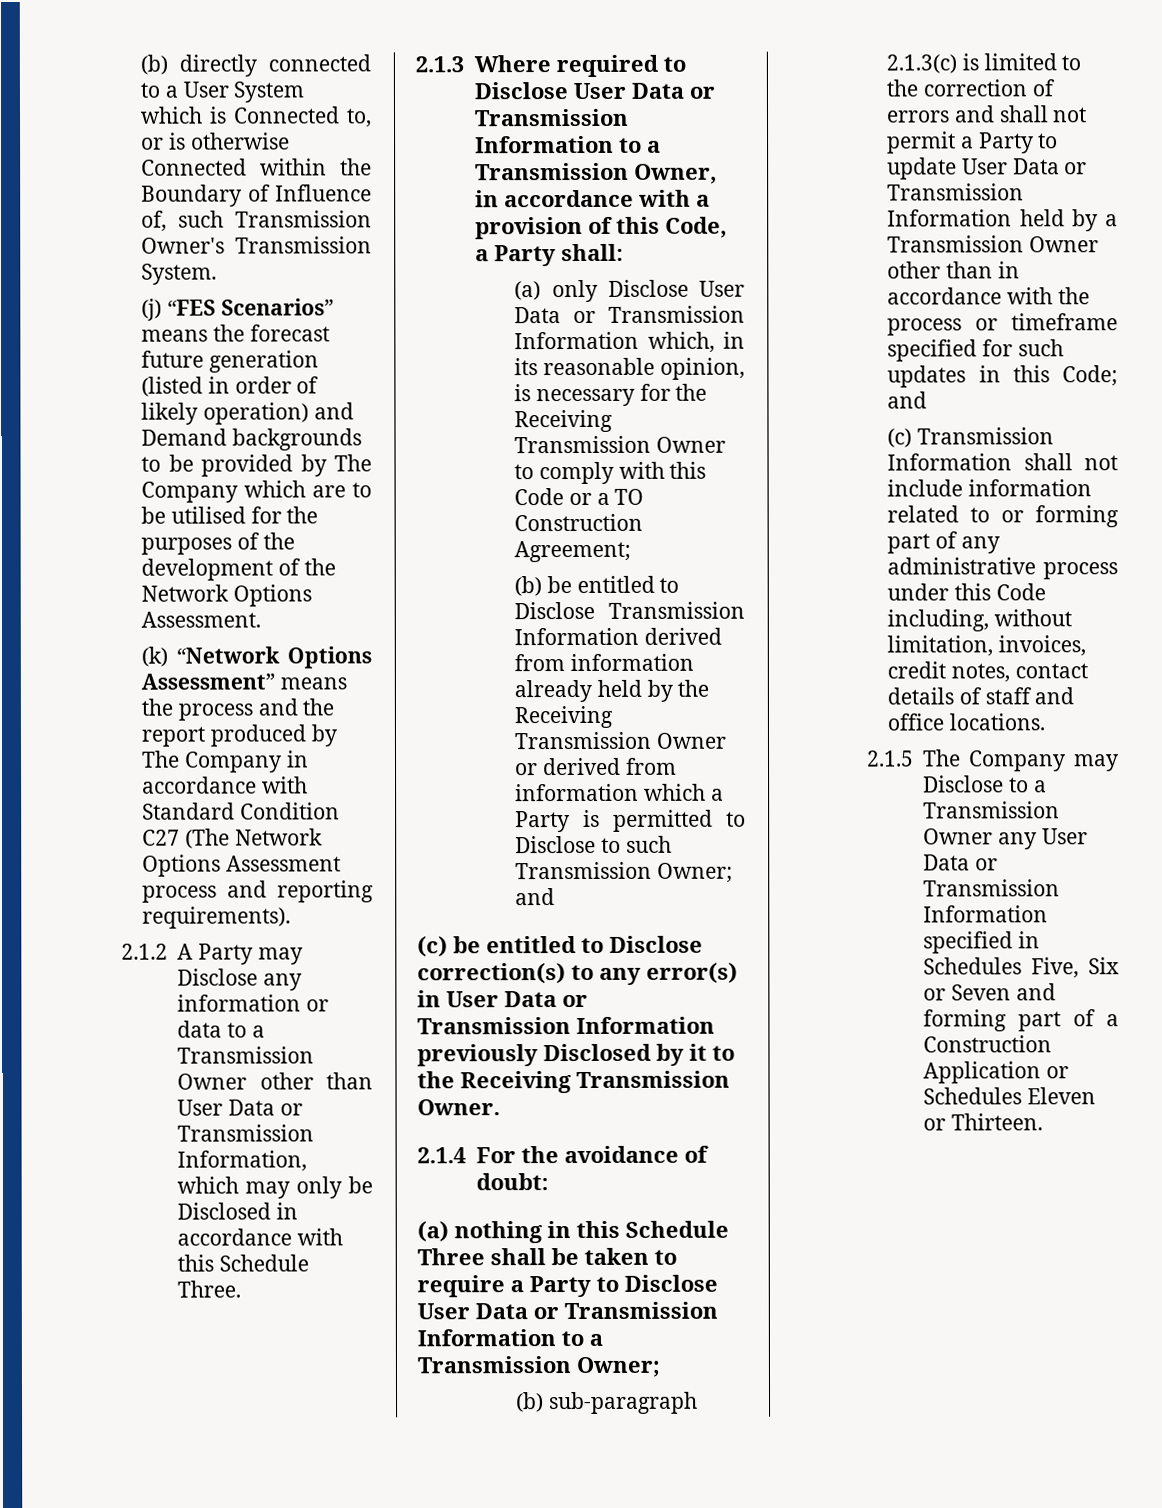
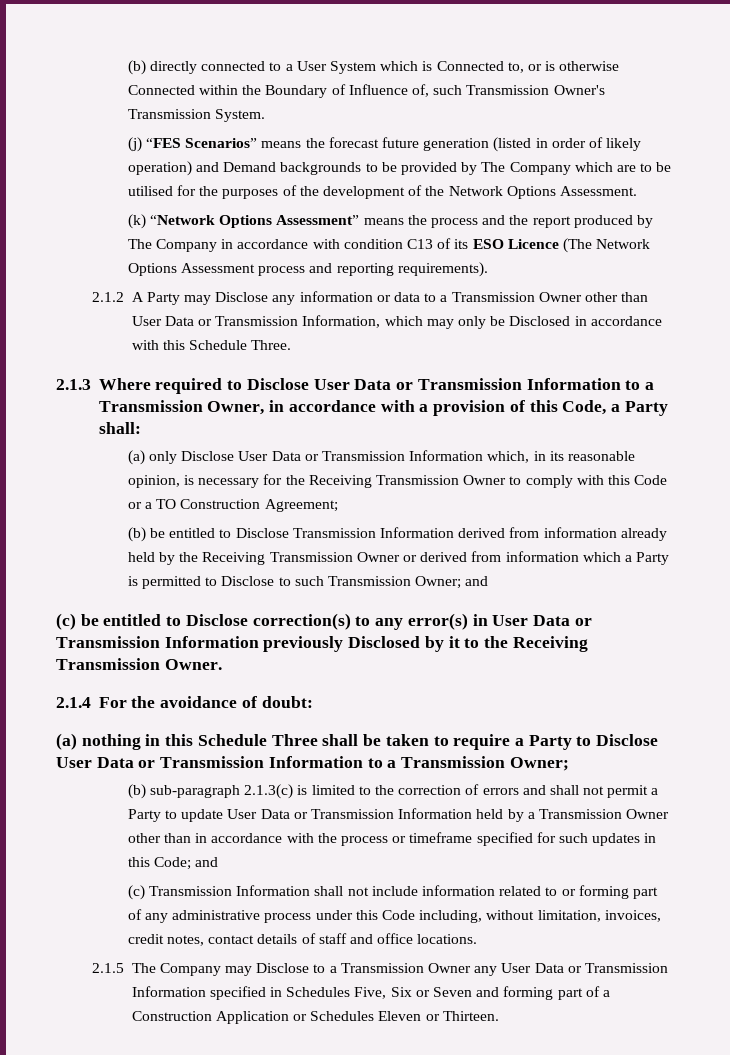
[142,802,341,820] [142,829,181,846] Standard Condition C27 -> [343,238,559,249] condition C13 of its ESO Licence

